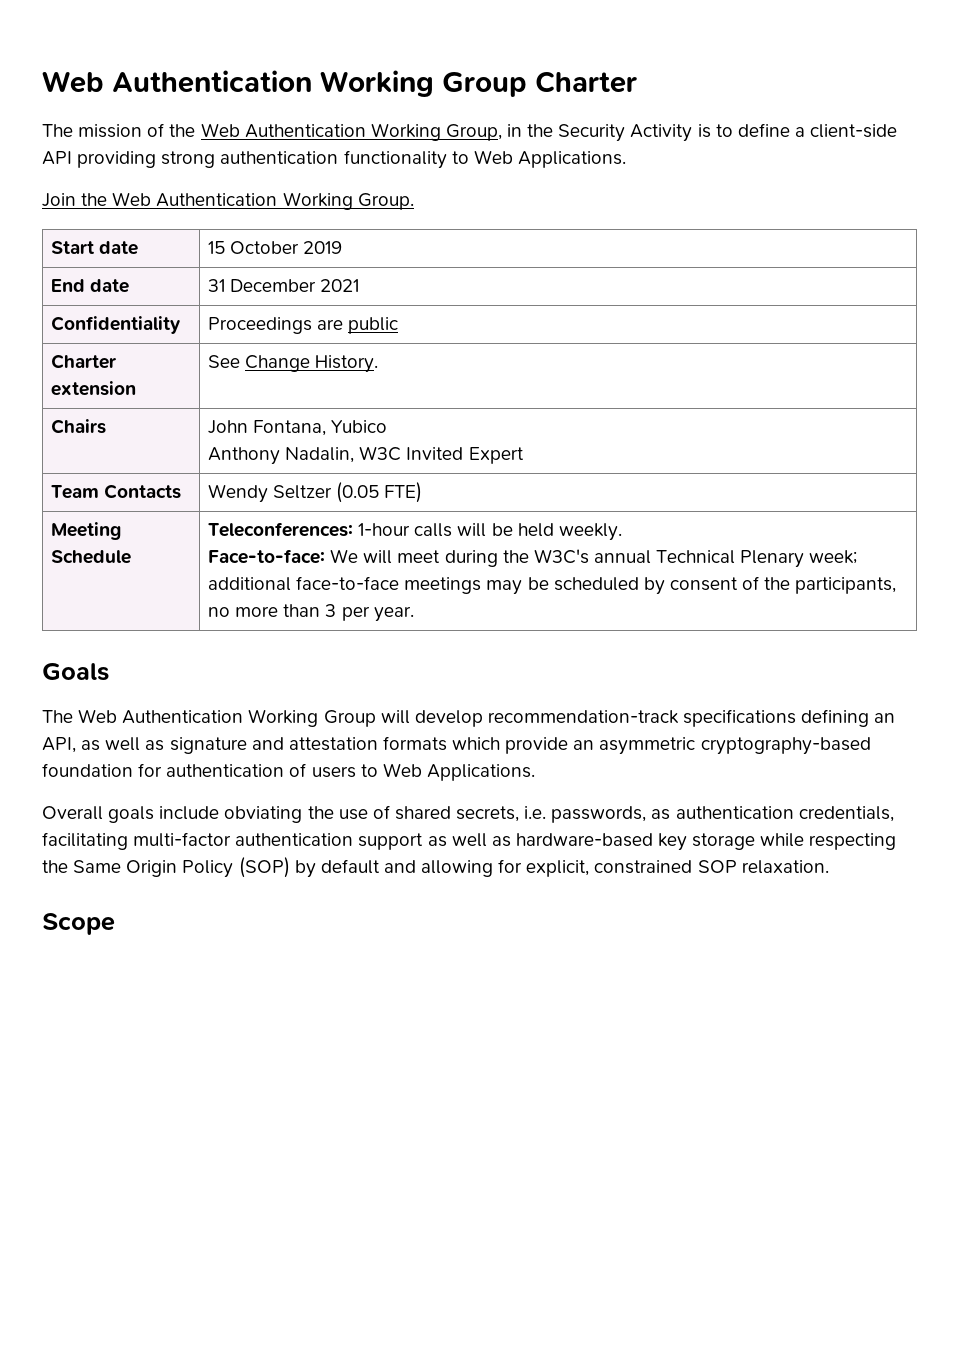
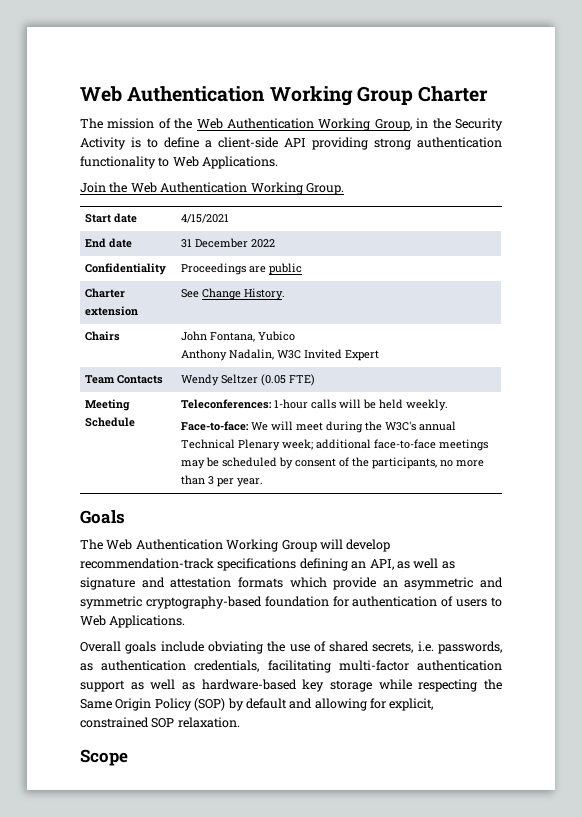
[207,241,343,254] 15 October 2019 -> [181,214,230,223] 4/15/2021
[320,279,360,292] 2021 -> [251,239,276,248] 2022
(696, 746) none -> [480,577,503,588] [80,596,142,609] and symmetric

